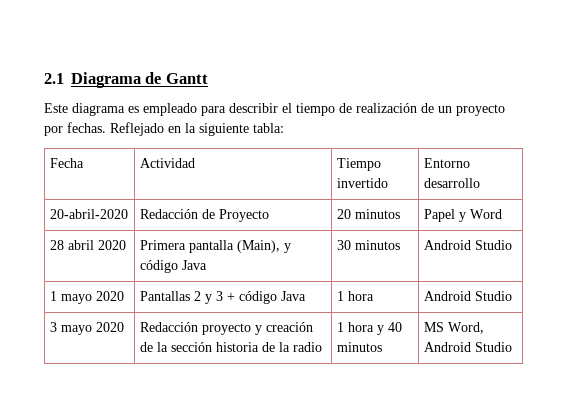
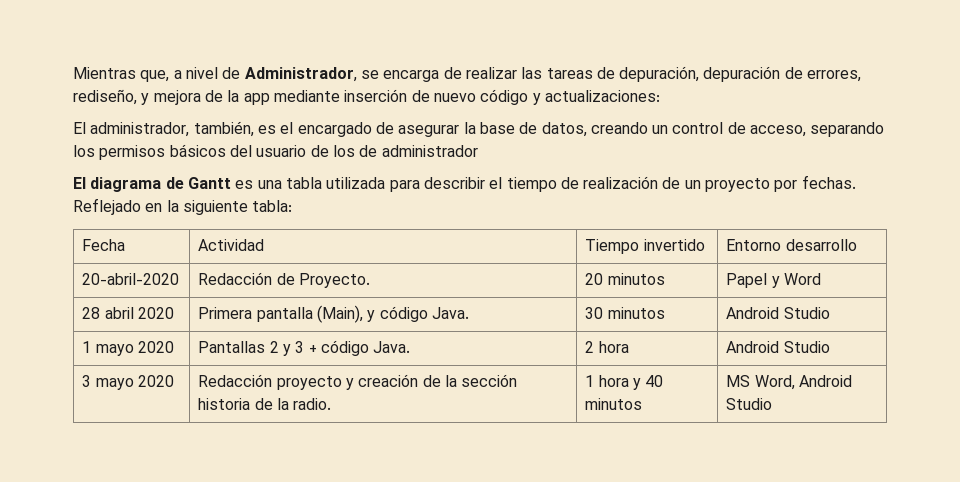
[44,72,208,88] [44,103,197,116] 2.1 Diagrama de Gantt // Este diagrama es empleado -> [73,66,862,82] [73,89,660,105] [73,121,885,137] [73,144,478,160] [73,177,386,192] Mientras que, a nivel de Administrador, se encarga de realizar las tareas de depuración, depuración de errores, rediseño, y mejora de la app mediante inserción de nuevo código y actualizaciones: // El administrador, también, es el encargado de asegurar la base de datos, creando un control de acceso, separando los permisos básicos del usuario de los de administrador // El diagrama de Gantt es una tabla utilizada
[218,209,269,222] Proyecto -> [298,273,370,288] Proyecto.
[181,260,207,270] Java -> [431,307,469,319] Java.
[280,291,306,301] [336,291,344,301] Java | 1 -> [373,341,411,353] [585,341,595,353] Java. | 2
[292,342,322,352] radio -> [293,398,332,410] radio.

